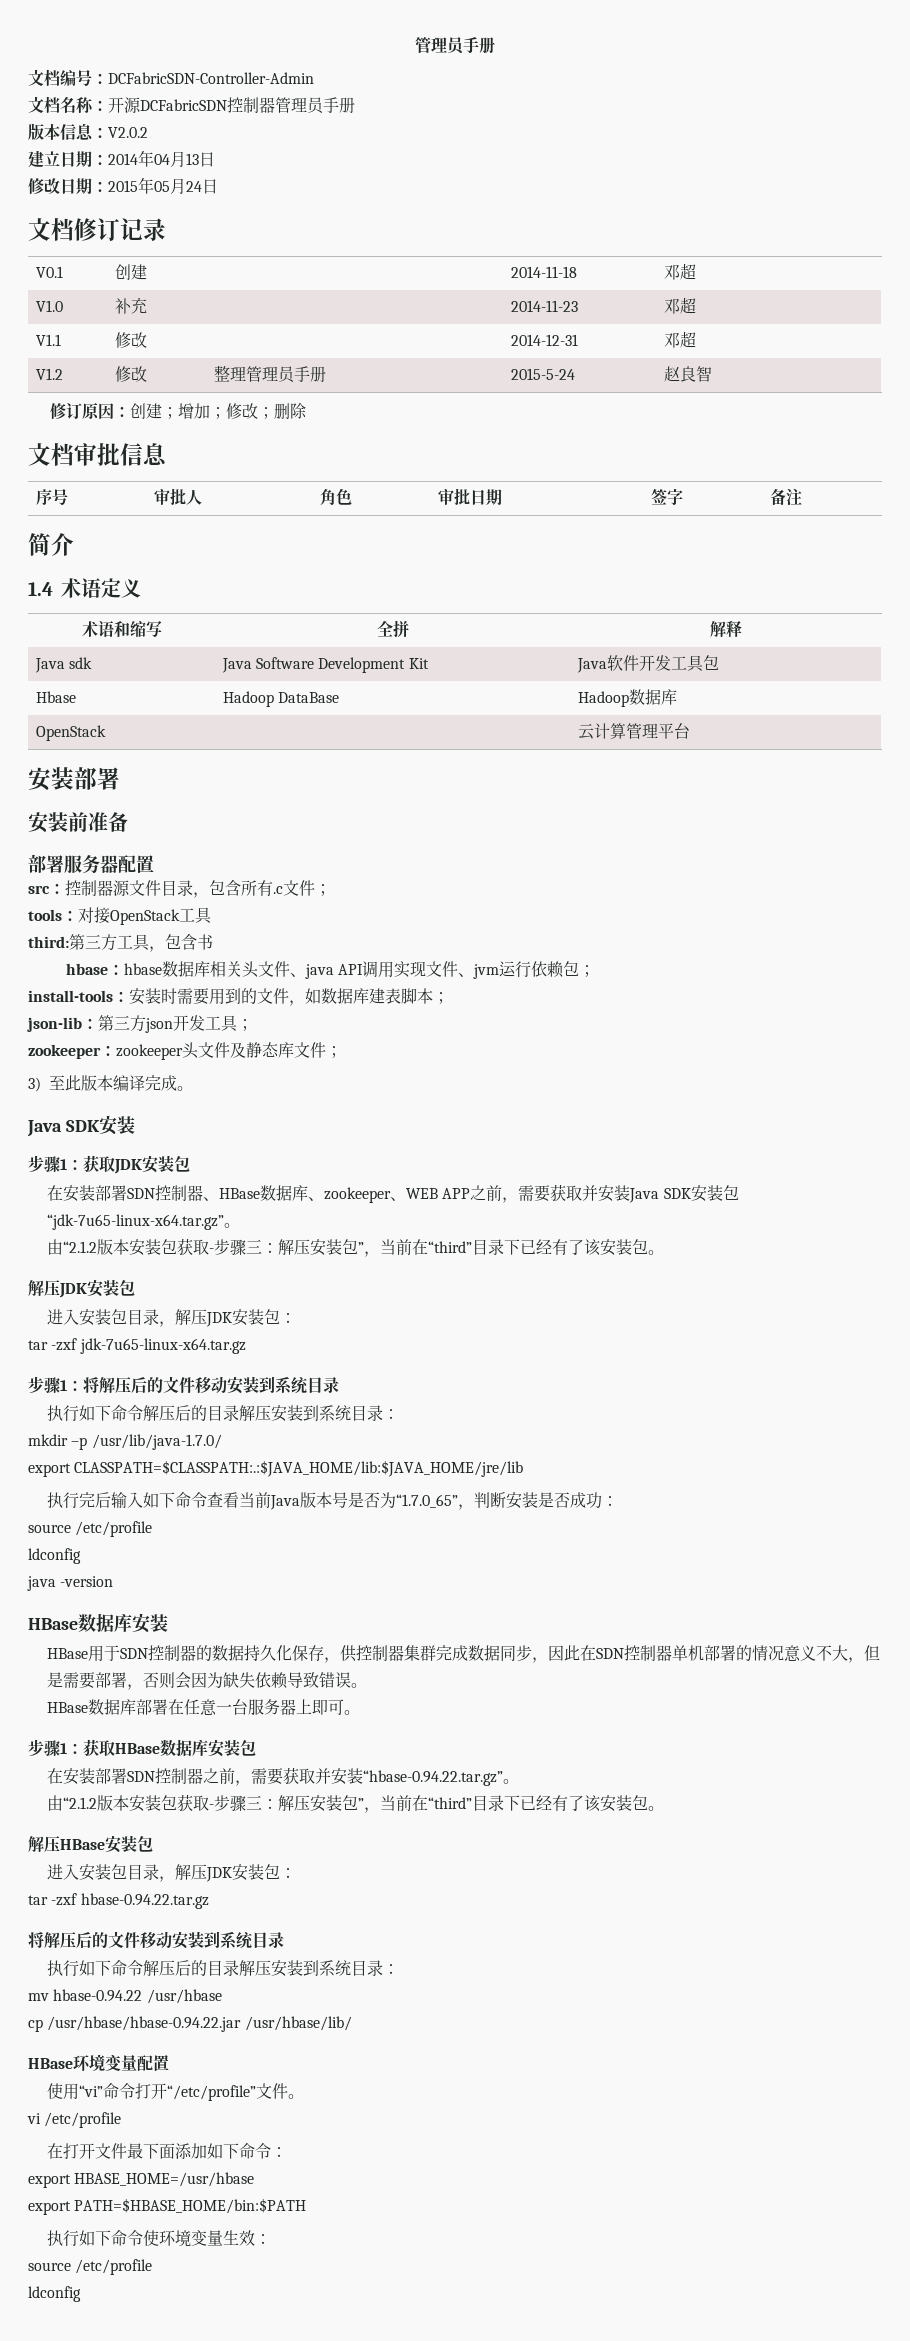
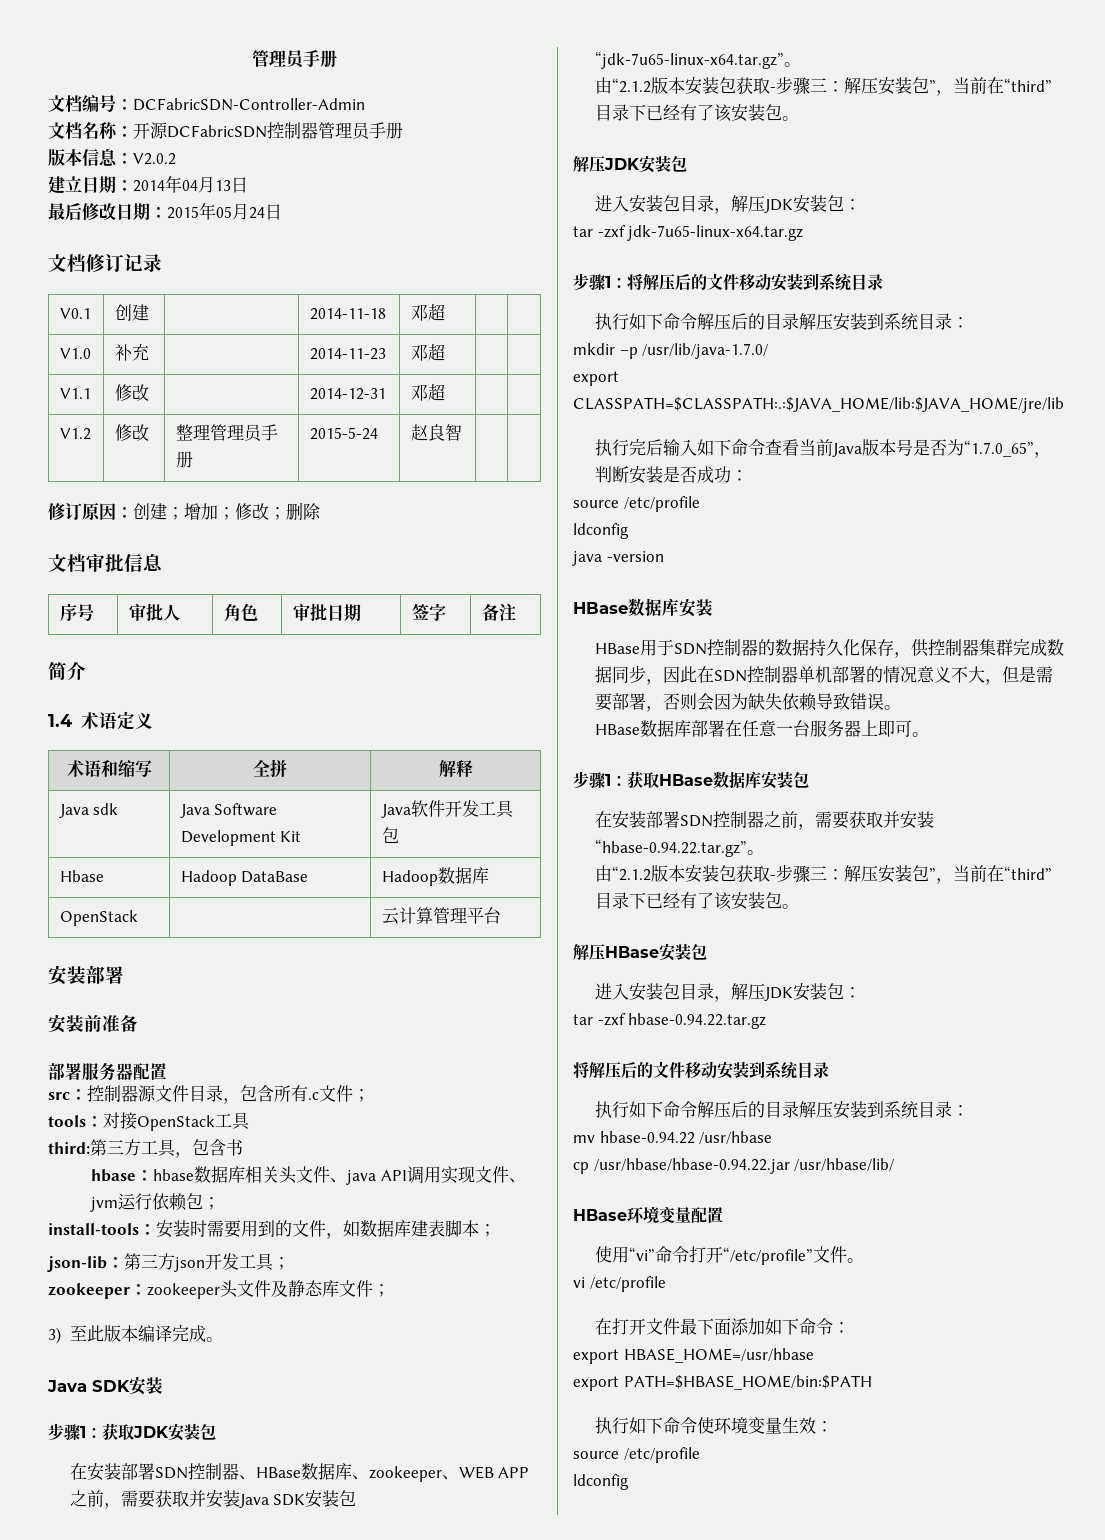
(215, 159) none -> [48,203,82,221] 最后

